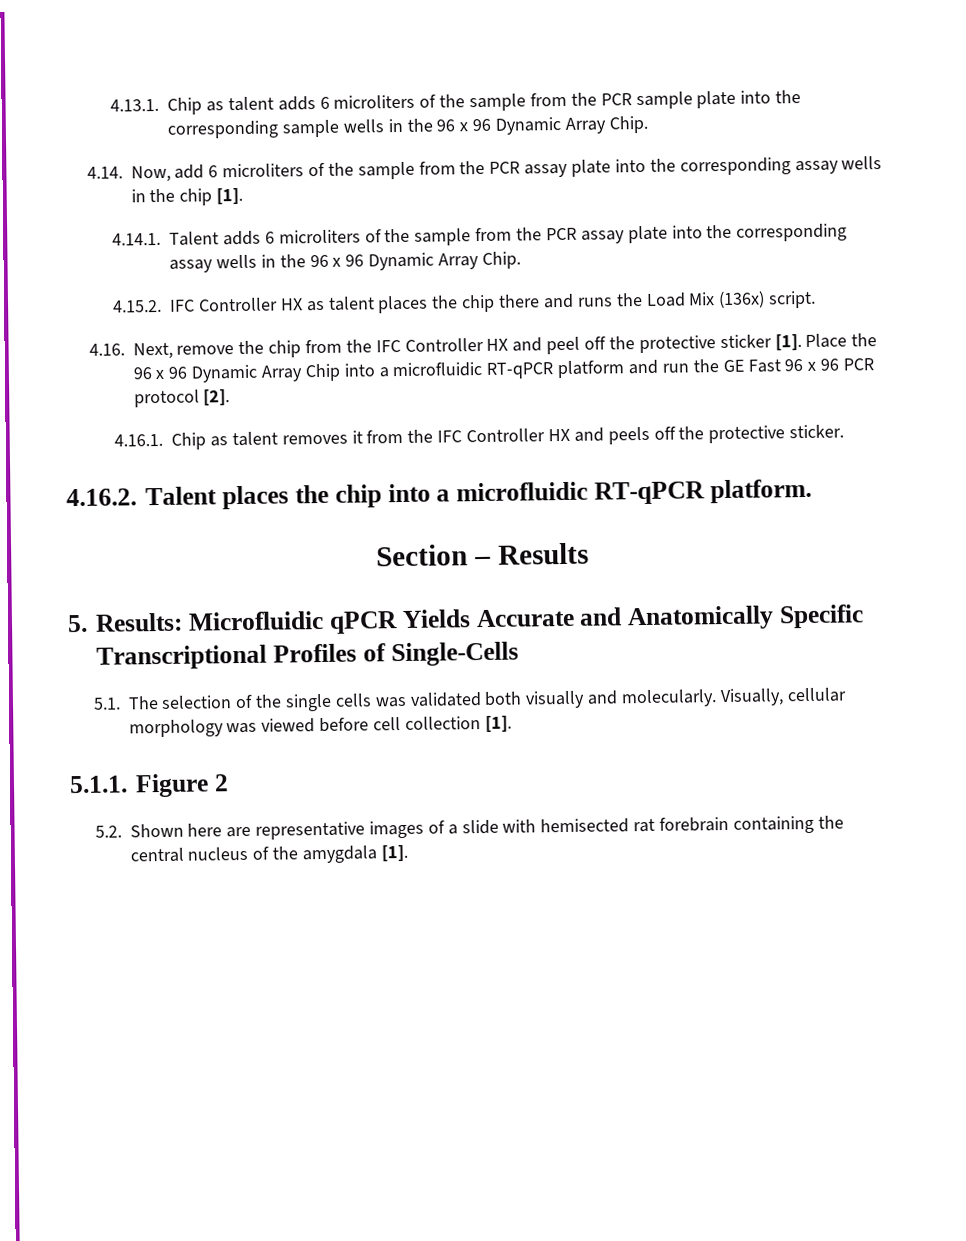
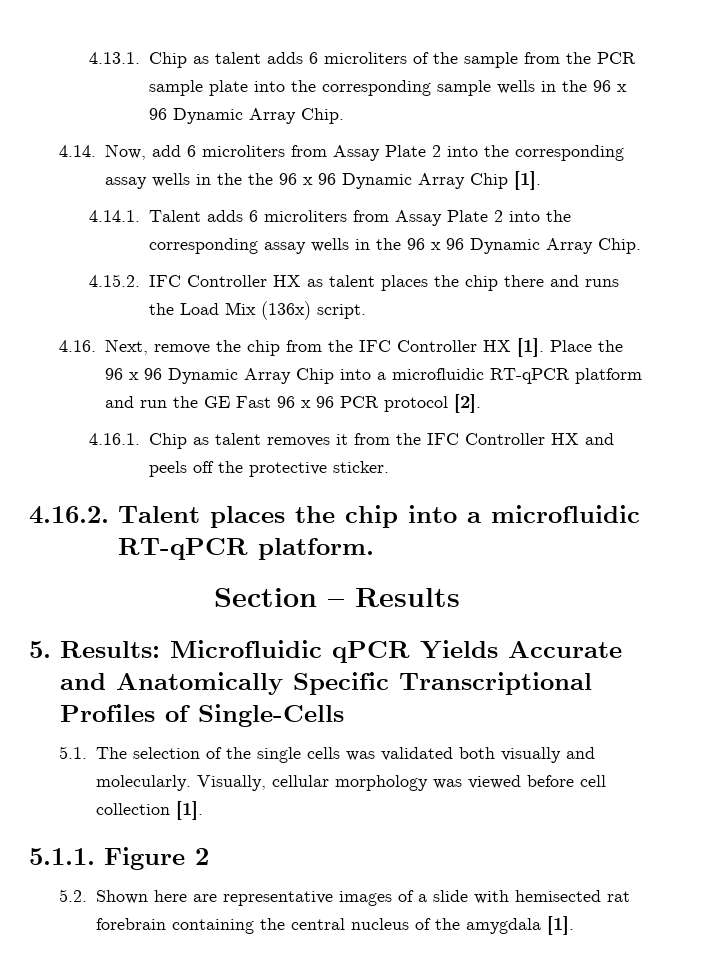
[308,156,883,180] [130,188,213,206] of the sample from the PCR assay plate into the corresponding assay wells in the chip -> [290,145,624,161] [104,173,508,189] from Assay Plate 2 into the corresponding assay wells in the the 96 x 96 Dynamic Array Chip
[364,225,668,246] of the sample from the PCR assay plate -> [353,210,504,226] from Assay Plate 2
[512,334,772,355] and peel off the protective sticker -> (511, 346) none

